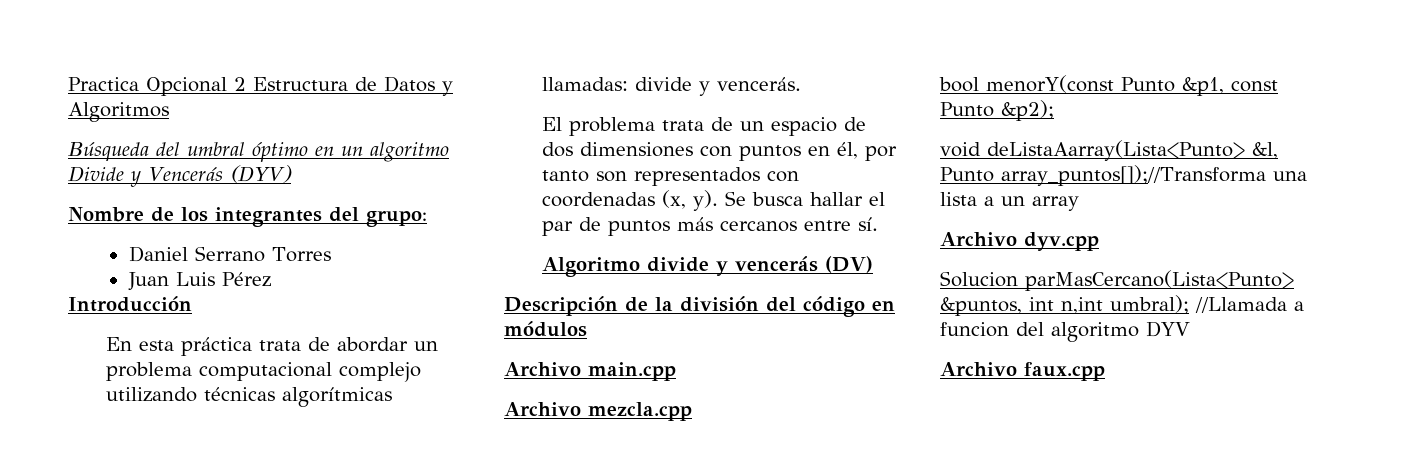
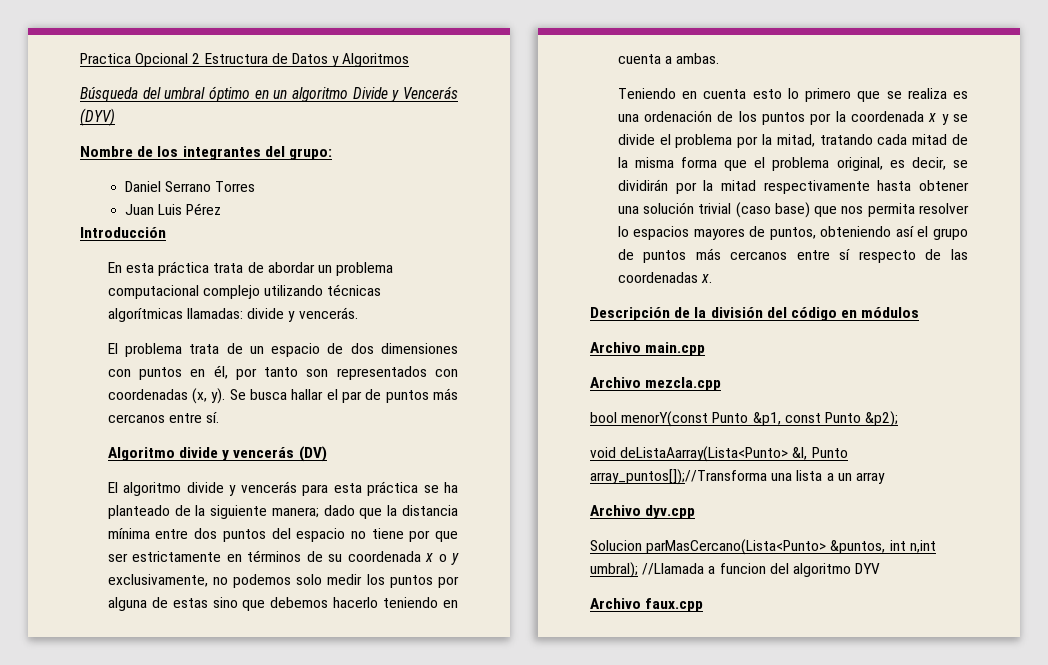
(874, 264) none -> [107,481,459,496] [107,505,458,519] [107,528,459,542] [107,550,460,565] [107,574,460,588] [107,597,458,611] [617,53,720,64] [617,88,969,102] [617,110,969,125] [617,134,968,148] [617,157,968,171] [617,179,969,194] [617,202,969,218] [617,226,968,240] [617,248,968,263] [617,272,712,283] // El algoritmo divide y vencerás para esta práctica se ha planteado de la siguiente manera; dado que la distancia mínima entre dos puntos del espacio no tiene por que ser estrictamente en términos de su coordenada x o y exclusivamente, no podemos solo medir los puntos por alguna de estas sino que debemos hacerlo teniendo en cuenta a ambas. // Teniendo en cuenta esto lo primero que se realiza es una ordenación de los puntos por la coordenada x y se divide el problema por la mitad, tratando cada mitad de la misma forma que el problema original, es decir, se dividirán por la mitad respectivamente hasta obtener una solución trivial (caso base) que nos permita resolver lo espacios mayores de puntos, obteniendo así el grupo de puntos más cercanos entre sí respecto de las coordenadas x.

